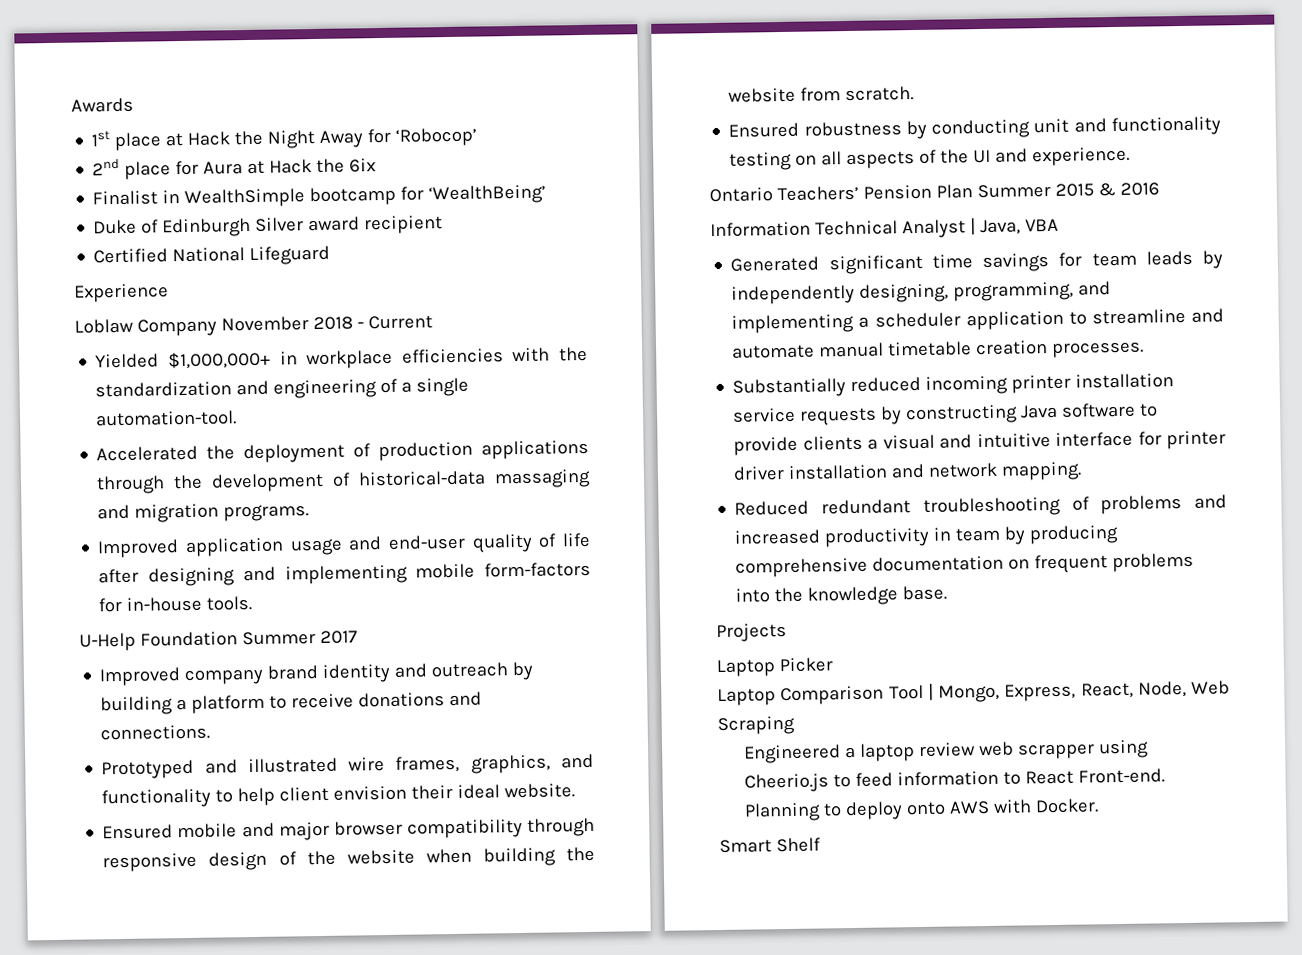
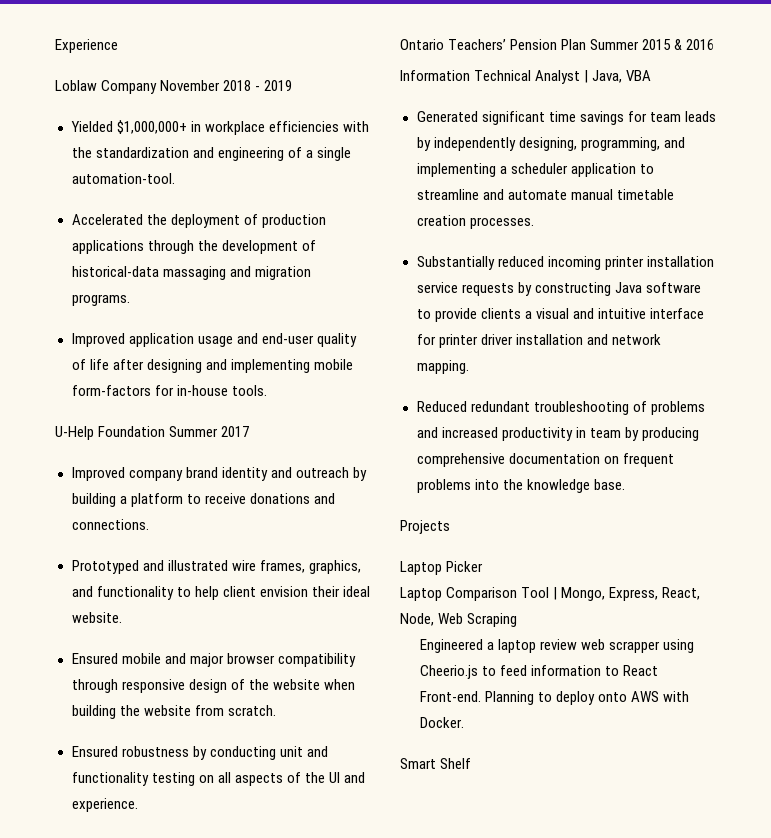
[71,97,134,113] [91,127,478,152] [92,158,377,180] [92,184,547,208] [93,215,444,238] [93,245,331,265] Awards // 1st place at Hack the Night Away for ‘Robocop’ // 2nd place for Aura at Hack the 6ix // Finalist in WealthSimple bootcamp for ‘WealthBeing’ // Duke of Edinburgh Silver award recipient // Certified National Lifeguard // -> (55, 46) none
[367,315,433,330] Current -> [264,80,293,91] 2019

